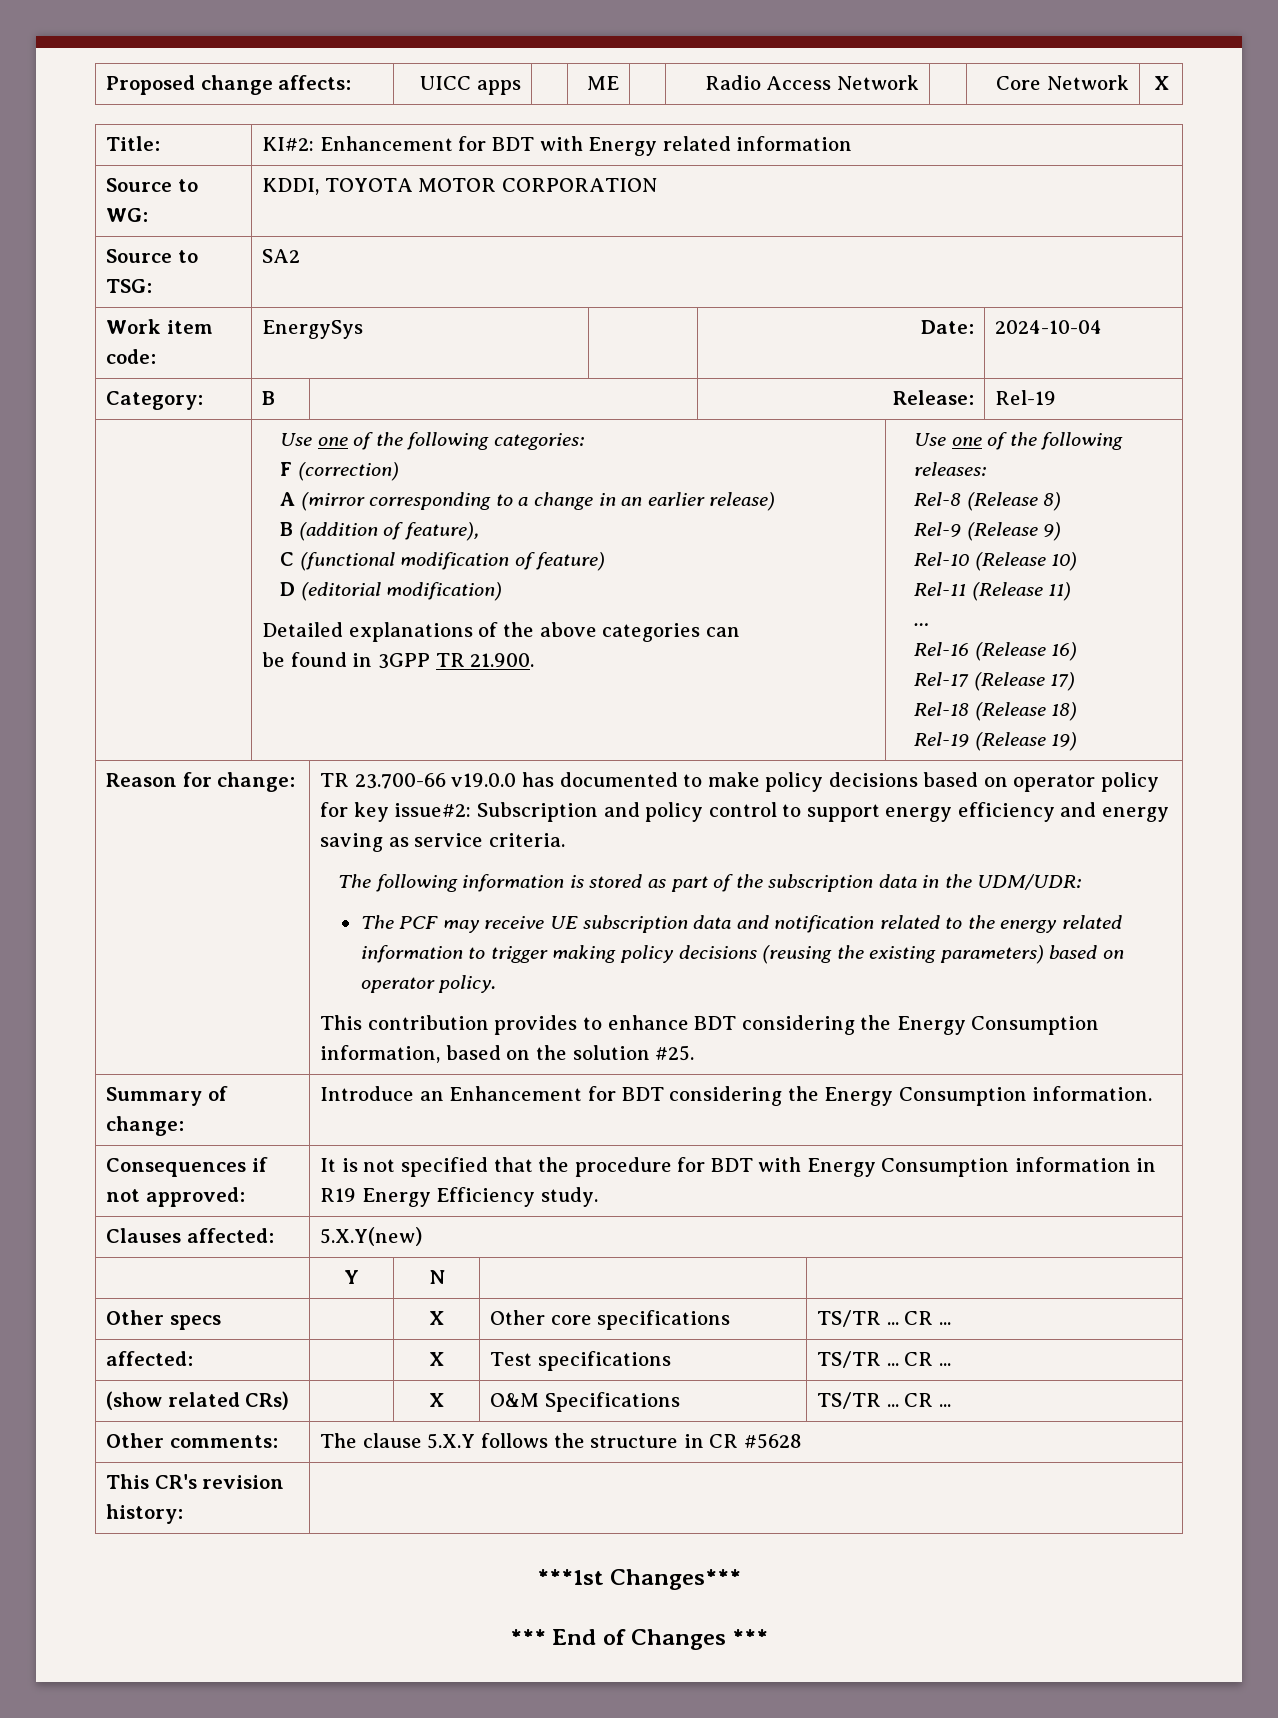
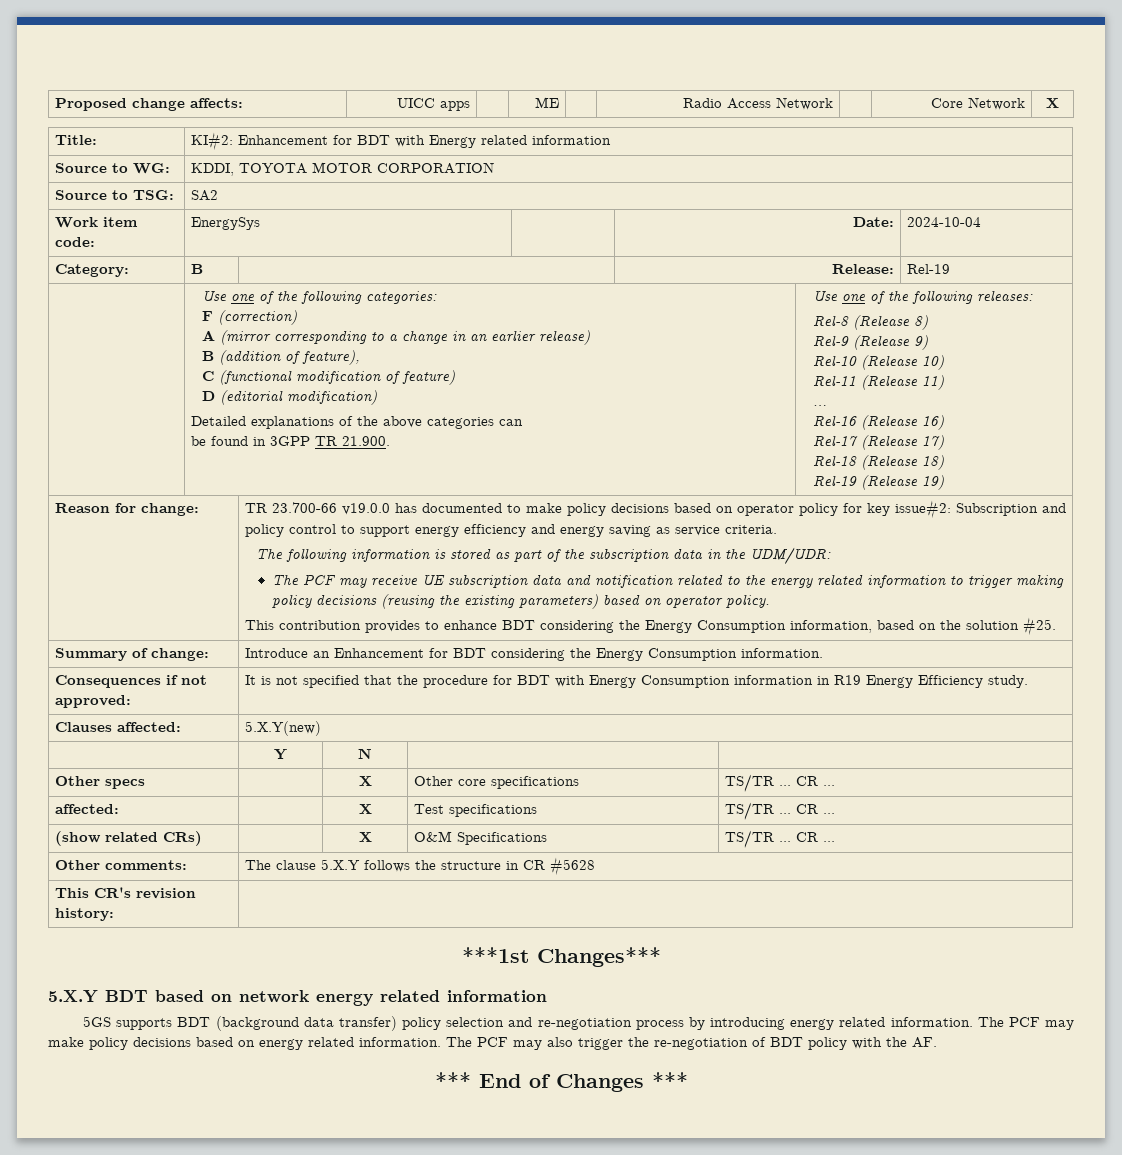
(742, 1579) none -> [48,990,547,1006] [83,1016,1074,1031] [48,1037,937,1050] // 5.X.Y BDT based on network energy related information // 5GS supports BDT (background data transfer) policy selection and re-negotiation process by introducing energy related information. The PCF may make policy decisions based on energy related information. The PCF may also trigger the re-negotiation of BDT policy with the AF.

